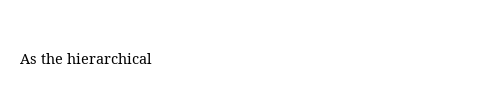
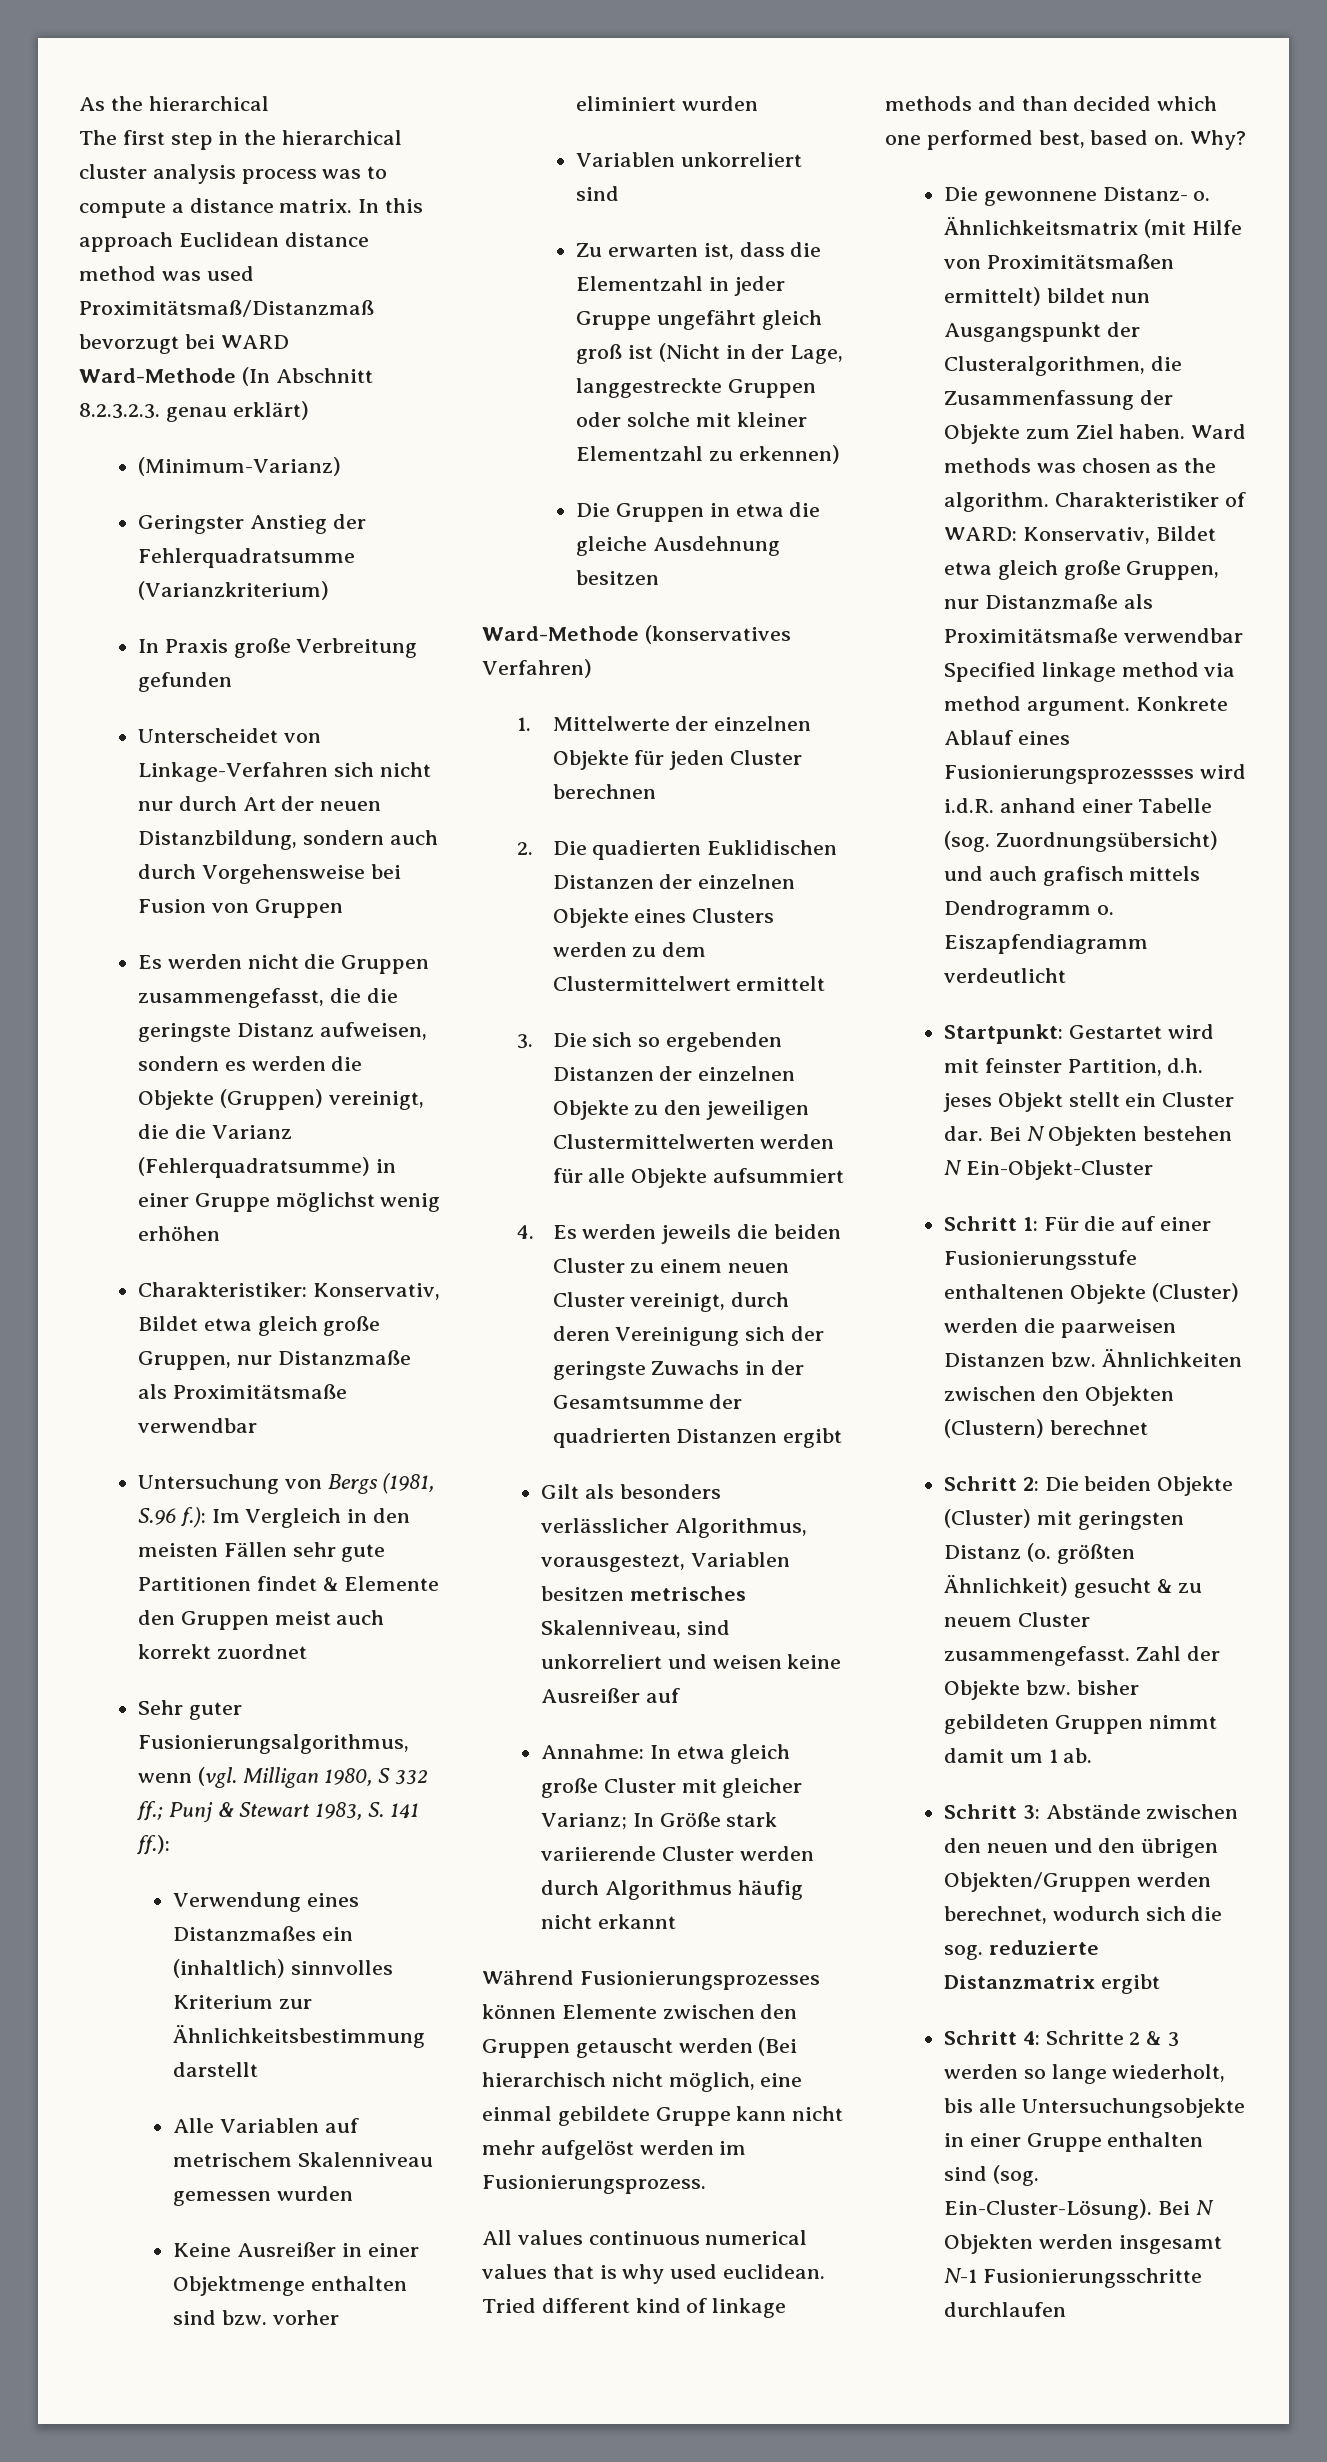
(152, 58) none -> [79,130,403,150] [79,164,388,184] [79,198,424,218] [79,232,369,252] [79,266,254,281] [79,300,374,317] [79,334,289,354] [79,367,373,386] [79,401,309,422] [137,457,341,476] [137,514,366,534] [137,548,355,568] [137,581,329,600] [137,638,418,658] [137,672,232,692] [137,728,321,743] [137,762,431,782] [137,796,382,811] [137,830,438,850] [137,864,401,884] [137,899,343,918] [137,954,430,974] [137,988,398,1008] [137,1022,427,1042] [137,1056,363,1071] [137,1089,424,1110] [137,1124,292,1139] [137,1157,396,1178] [137,1192,441,1212] [137,1226,220,1241] [137,1282,440,1300] [137,1316,381,1336] [137,1350,411,1370] [137,1384,347,1399] [137,1418,257,1433] [137,1473,435,1494] [137,1507,410,1528] [137,1542,386,1562] [137,1576,440,1591] [137,1610,385,1630] [137,1644,307,1659] [137,1700,242,1720] [137,1734,409,1754] [137,1767,428,1788] [136,1801,419,1822] [136,1835,170,1855] [173,1892,360,1912] [173,1926,354,1941] [173,1959,394,1978] [173,1995,313,2009] [173,2024,426,2048] [173,2062,259,2077] [173,2118,359,2133] [173,2152,434,2167] [173,2186,354,2206] [173,2242,419,2257] [173,2276,408,2296] [173,2310,339,2325] [576,96,759,111] [576,152,803,167] [576,186,620,201] [576,242,822,260] [576,276,785,296] [576,310,822,330] [576,343,844,364] [576,378,817,398] [576,412,807,427] [576,445,840,464] [576,502,821,522] [576,536,781,556] [576,570,660,585] [482,625,791,644] [482,659,592,678] [517,716,812,731] [552,750,803,770] [552,784,656,799] [517,840,838,860] [552,874,796,889] [552,908,775,928] [552,942,707,957] [552,976,826,991] [517,1032,783,1052] [552,1066,796,1081] [552,1100,810,1120] [552,1134,835,1149] [552,1168,845,1188] [517,1224,841,1244] [552,1258,790,1273] [552,1292,790,1312] [552,1326,825,1346] [552,1360,805,1380] [552,1394,743,1409] [552,1428,843,1448] [540,1484,721,1499] [540,1518,807,1538] [540,1552,790,1572] [540,1586,746,1601] [540,1620,730,1638] [540,1654,842,1669] [540,1688,680,1703] [540,1744,791,1764] [540,1778,803,1798] [540,1812,778,1830] [540,1846,814,1861] [540,1880,803,1900] [540,1914,676,1929] [482,1970,820,1990] [482,2004,798,2019] [482,2037,798,2058] [482,2072,803,2092] [482,2106,844,2126] [482,2140,747,2160] [482,2175,706,2194] [482,2230,808,2245] [482,2264,826,2284] [482,2298,787,2318] [885,96,1218,111] [885,130,1247,150] [943,187,1211,206] [943,216,1242,238] [943,254,1174,269] [943,287,1150,306] [943,322,1140,342] [943,356,1182,376] [943,390,1173,410] [943,424,1247,444] [943,458,1217,473] [943,492,1246,512] [943,526,1216,544] [943,560,1220,580] [943,594,1153,609] [943,628,1243,643] [943,662,1236,682] [943,696,1228,716] [943,730,1070,745] [943,764,1246,784] [943,798,1213,813] [943,831,1218,852] [943,866,1201,886] [943,900,1114,920] [943,934,1148,954] [943,968,1066,983] [943,1024,1214,1044] [943,1058,1204,1076] [942,1092,1235,1112] [943,1126,1233,1146] [943,1160,1153,1180] [943,1216,1211,1231] [943,1250,1137,1270] [943,1283,1239,1304] [943,1318,1176,1338] [943,1348,1242,1367] [943,1386,1174,1406] [943,1419,1148,1438] [943,1476,1234,1496] [943,1509,1184,1530] [943,1543,1135,1564] [943,1574,1203,1598] [943,1612,1090,1627] [943,1646,1220,1666] [943,1680,1139,1700] [943,1714,1217,1734] [943,1748,1093,1763] [943,1804,1239,1819] [943,1838,1219,1858] [943,1872,1211,1892] [943,1906,1223,1924] [943,1940,1099,1960] [943,1974,1160,1994] [943,2030,1179,2047] [943,2064,1226,2084] [943,2098,1245,2118] [943,2132,1204,2152] [943,2165,1039,2186] [943,2199,1214,2220] [943,2234,1222,2254] [943,2268,1202,2288] [943,2302,1066,2317] // The first step in the hierarchical cluster analysis process was to compute a distance matrix. In this approach Euclidean distance method was used Proximitätsmaß/Distanzmaß bevorzugt bei WARD Ward-Methode (In Abschnitt 8.2.3.2.3. genau erklärt) // (Minimum-Varianz) // Geringster Anstieg der Fehlerquadratsumme (Varianzkriterium) // In Praxis große Verbreitung gefunden // Unterscheidet von Linkage-Verfahren sich nicht nur durch Art der neuen Distanzbildung, sondern auch durch Vorgehensweise bei Fusion von Gruppen // Es werden nicht die Gruppen zusammengefasst, die die geringste Distanz aufweisen, sondern es werden die Objekte (Gruppen) vereinigt, die die Varianz (Fehlerquadratsumme) in einer Gruppe möglichst wenig erhöhen // Charakteristiker: Konservativ, Bildet etwa gleich große Gruppen, nur Distanzmaße als Proximitätsmaße verwendbar // Untersuchung von Bergs (1981, S.96 f.): Im Vergleich in den meisten Fällen sehr gute Partitionen findet & Elemente den Gruppen meist auch korrekt zuordnet // Sehr guter Fusionierungsalgorithmus, wenn (vgl. Milligan 1980, S 332 ff.; Punj & Stewart 1983, S. 141 ff.): // Verwendung eines Distanzmaßes ein (inhaltlich) sinnvolles Kriterium zur Ähnlichkeitsbestimmung darstellt // Alle Variablen auf metrischem Skalenniveau gemessen wurden // Keine Ausreißer in einer Objektmenge enthalten sind bzw. vorher eliminiert wurden // Variablen unkorreliert sind // Zu erwarten ist, dass die Elementzahl in jeder Gruppe ungefährt gleich groß ist (Nicht in der Lage, langgestreckte Gruppen oder solche mit kleiner Elementzahl zu erkennen) // Die Gruppen in etwa die gleiche Ausdehnung besitzen // Ward-Methode (konservatives Verfahren) // 1. Mittelwerte der einzelnen Objekte für jeden Cluster berechnen // 2. Die quadierten Euklidischen Distanzen der einzelnen Objekte eines Clusters werden zu dem Clustermittelwert ermittelt // 3. Die sich so ergebenden Distanzen der einzelnen Objekte zu den jeweiligen Clustermittelwerten werden für alle Objekte aufsummiert // 4. Es werden jeweils die beiden Cluster zu einem neuen Cluster vereinigt, durch deren Vereinigung sich der geringste Zuwachs in der Gesamtsumme der quadrierten Distanzen ergibt // Gilt als besonders verlässlicher Algorithmus, vorausgestezt, Variablen besitzen metrisches Skalenniveau, sind unkorreliert und weisen keine Ausreißer auf // Annahme: In etwa gleich große Cluster mit gleicher Varianz; In Größe stark variierende Cluster werden durch Algorithmus häufig nicht erkannt // Während Fusionierungsprozesses können Elemente zwischen den Gruppen getauscht werden (Bei hierarchisch nicht möglich, eine einmal gebildete Gruppe kann nicht mehr aufgelöst werden im Fusionierungsprozess. // All values continuous numerical values that is why used euclidean. Tried different kind of linkage methods and than decided which one performed best, based on. Why? // Die gewonnene Distanz- o. Ähnlichkeitsmatrix (mit Hilfe von Proximitätsmaßen ermittelt) bildet nun Ausgangspunkt der Clusteralgorithmen, die Zusammenfassung der Objekte zum Ziel haben. Ward methods was chosen as the algorithm. Charakteristiker of WARD: Konservativ, Bildet etwa gleich große Gruppen, nur Distanzmaße als Proximitätsmaße verwendbar Specified linkage method via method argument. Konkrete Ablauf eines Fusionierungsprozessses wird i.d.R. anhand einer Tabelle (sog. Zuordnungsübersicht) und auch grafisch mittels Dendrogramm o. Eiszapfendiagramm verdeutlicht // Startpunkt: Gestartet wird mit feinster Partition, d.h. jeses Objekt stellt ein Cluster dar. Bei N Objekten bestehen N Ein-Objekt-Cluster // Schritt 1: Für die auf einer Fusionierungsstufe enthaltenen Objekte (Cluster) werden die paarweisen Distanzen bzw. Ähnlichkeiten zwischen den Objekten (Clustern) berechnet // Schritt 2: Die beiden Objekte (Cluster) mit geringsten Distanz (o. größten Ähnlichkeit) gesucht & zu neuem Cluster zusammengefasst. Zahl der Objekte bzw. bisher gebildeten Gruppen nimmt damit um 1 ab. // Schritt 3: Abstände zwischen den neuen und den übrigen Objekten/Gruppen werden berechnet, wodurch sich die sog. reduzierte Distanzmatrix ergibt // Schritt 4: Schritte 2 & 3 werden so lange wiederholt, bis alle Untersuchungsobjekte in einer Gruppe enthalten sind (sog. Ein-Cluster-Lösung). Bei N Objekten werden insgesamt N-1 Fusionierungsschritte durchlaufen

